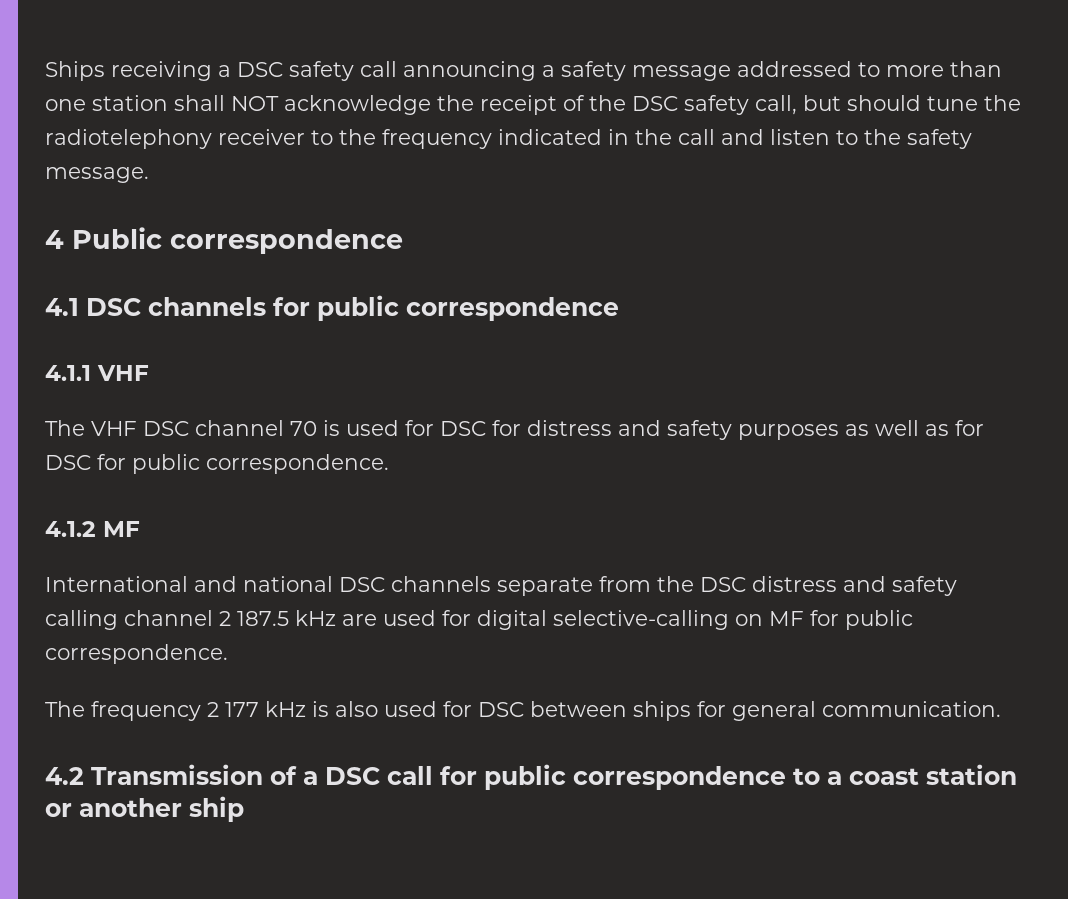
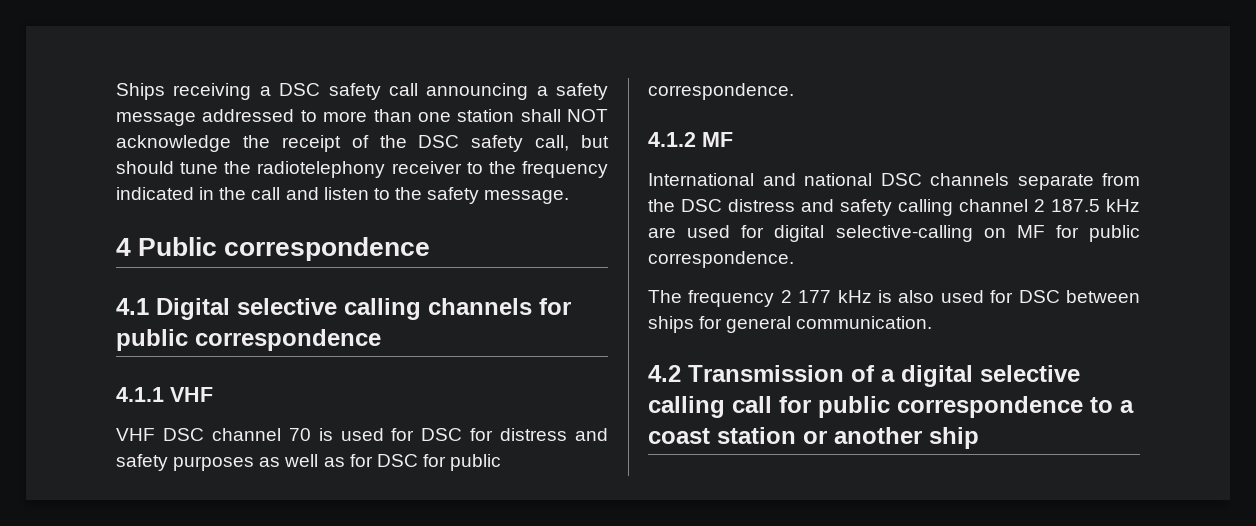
[86,298,141,316] DSC -> [156,298,421,320] Digital selective calling
[45,420,85,436] The -> (213, 394) none
[325,767,380,785] DSC -> [901,365,1080,387] [648,396,725,418] digital selective calling

